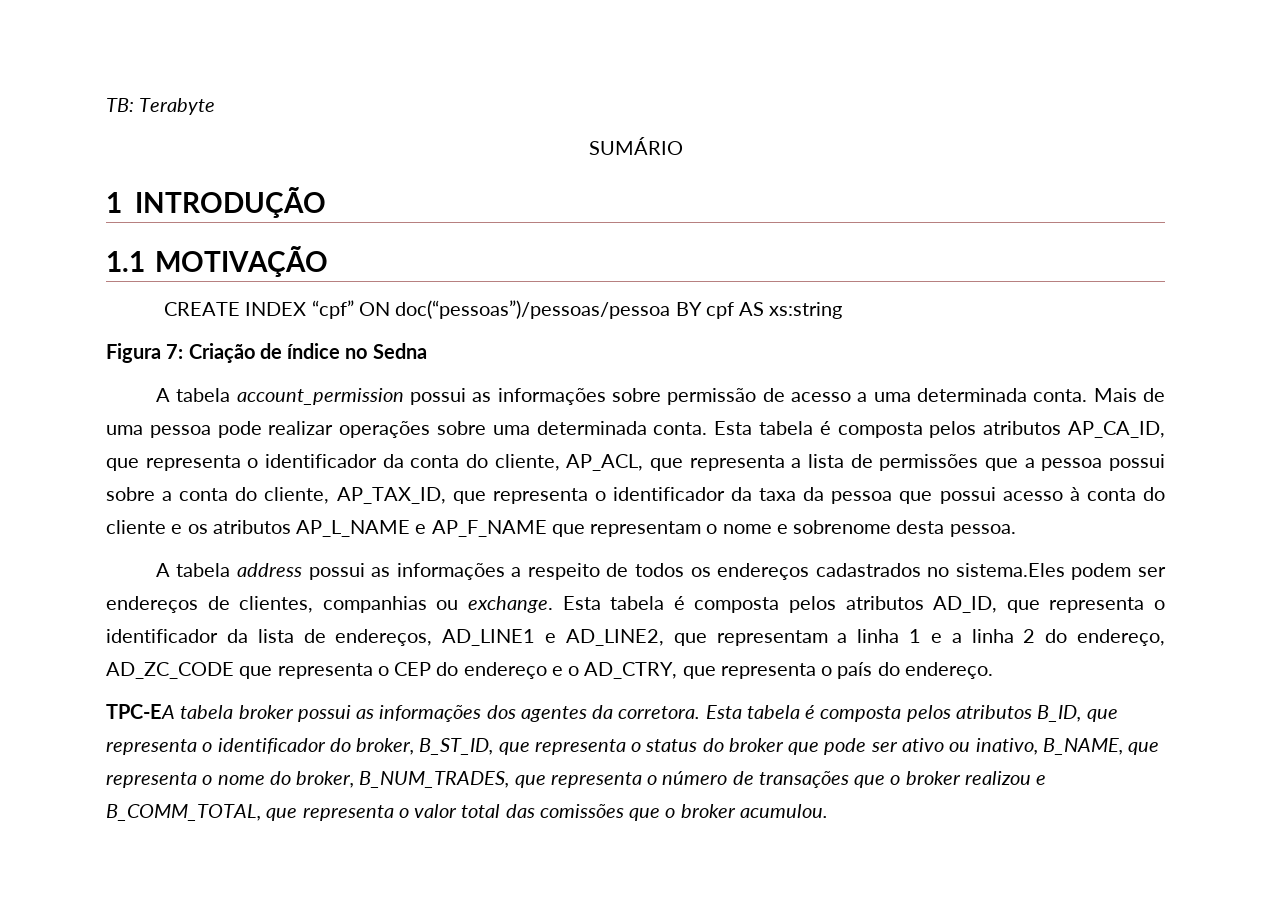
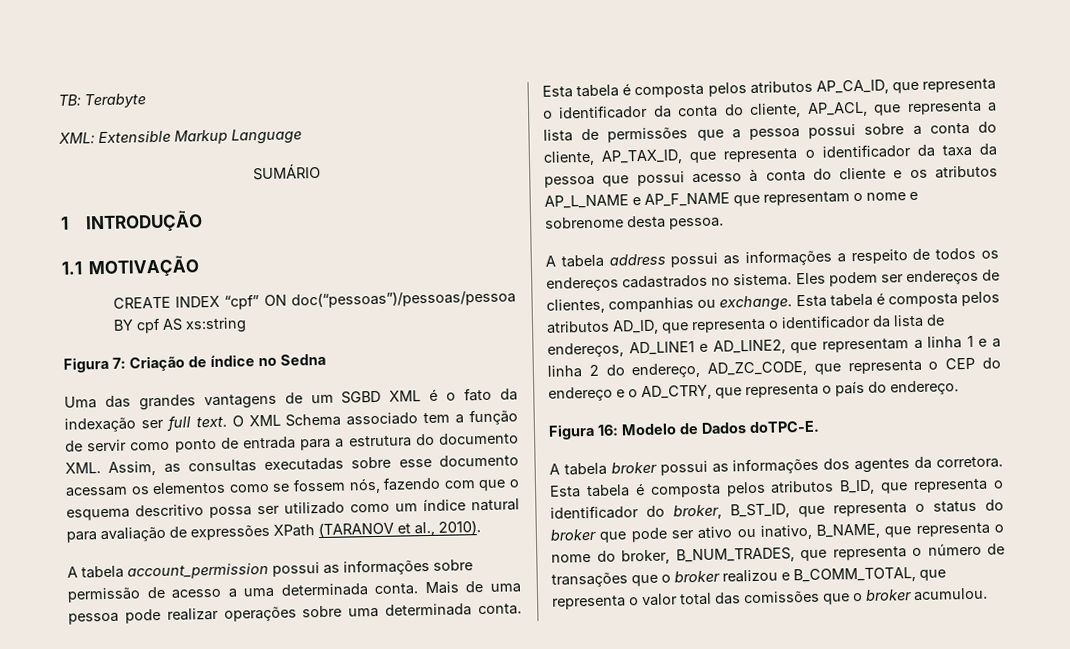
(216, 106) none -> [58,128,302,145] // XML: Extensible Markup Language
(427, 351) none -> [64,387,519,411] [64,409,518,433] [65,432,519,453] [65,454,519,476] [65,476,521,497] [66,498,520,521] [66,520,481,543] // Uma das grandes vantagens de um SGBD XML é o fato da indexação ser full text. O XML Schema associado tem a função de servir como ponto de entrada para a estrutura do documento XML. Assim, as consultas executadas sobre esse documento acessam os elementos como se fossem nós, fazendo com que o esquema descritivo possa ser utilizado como um índice natural para avaliação de expressões XPath (TARANOV et al., 2010).
[955,563,1065,577] sistema.Eles -> [733,272,826,287] sistema. Eles
[106,662,234,679] AD_ZC_CODE -> [707,360,808,377] AD_ZC_CODE,
[106,704,175,719] TPC-EA -> [548,420,820,440] [549,463,560,475] Figura 16: Modelo de Dados doTPC-E. // A

